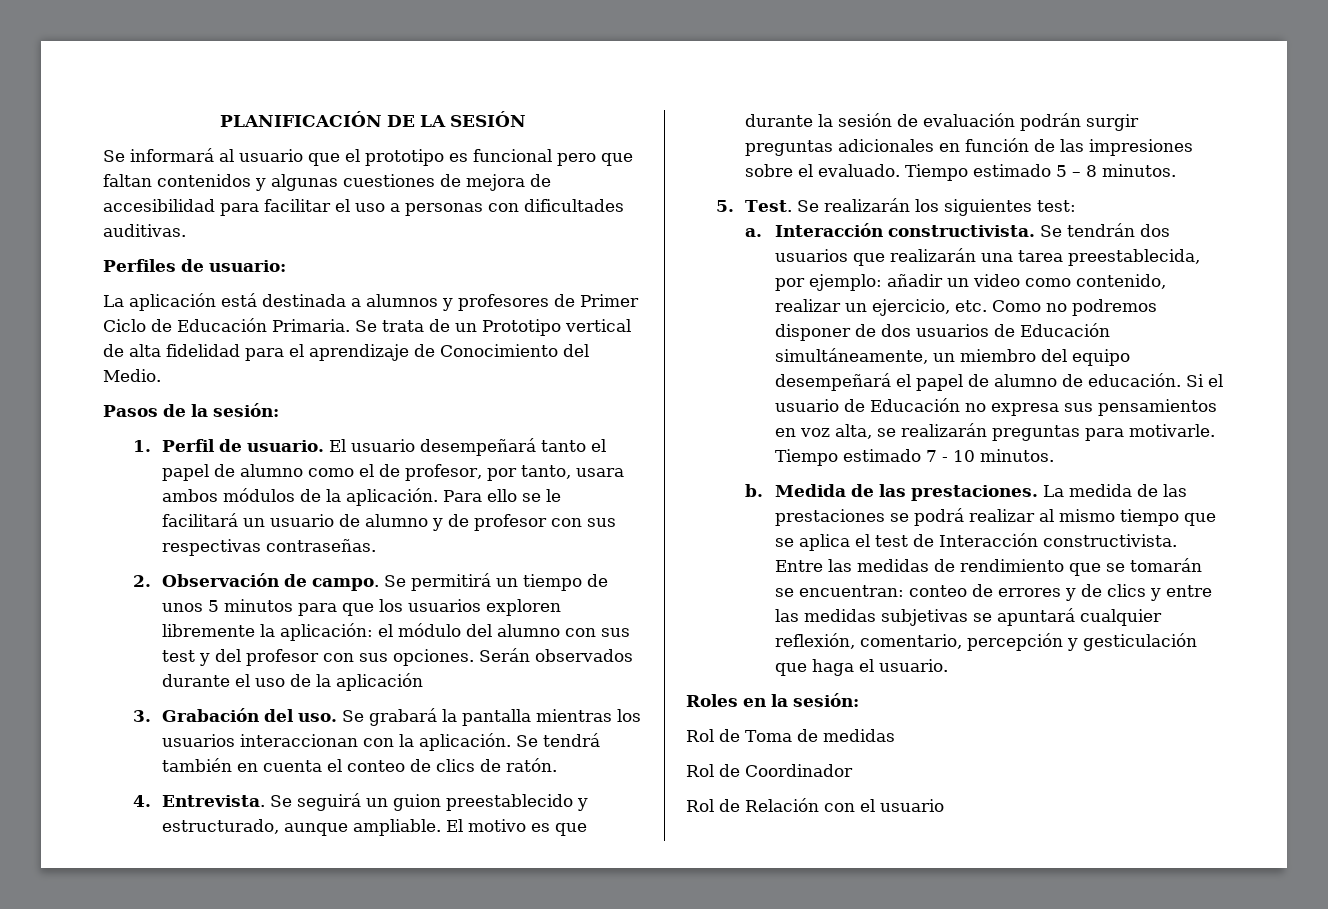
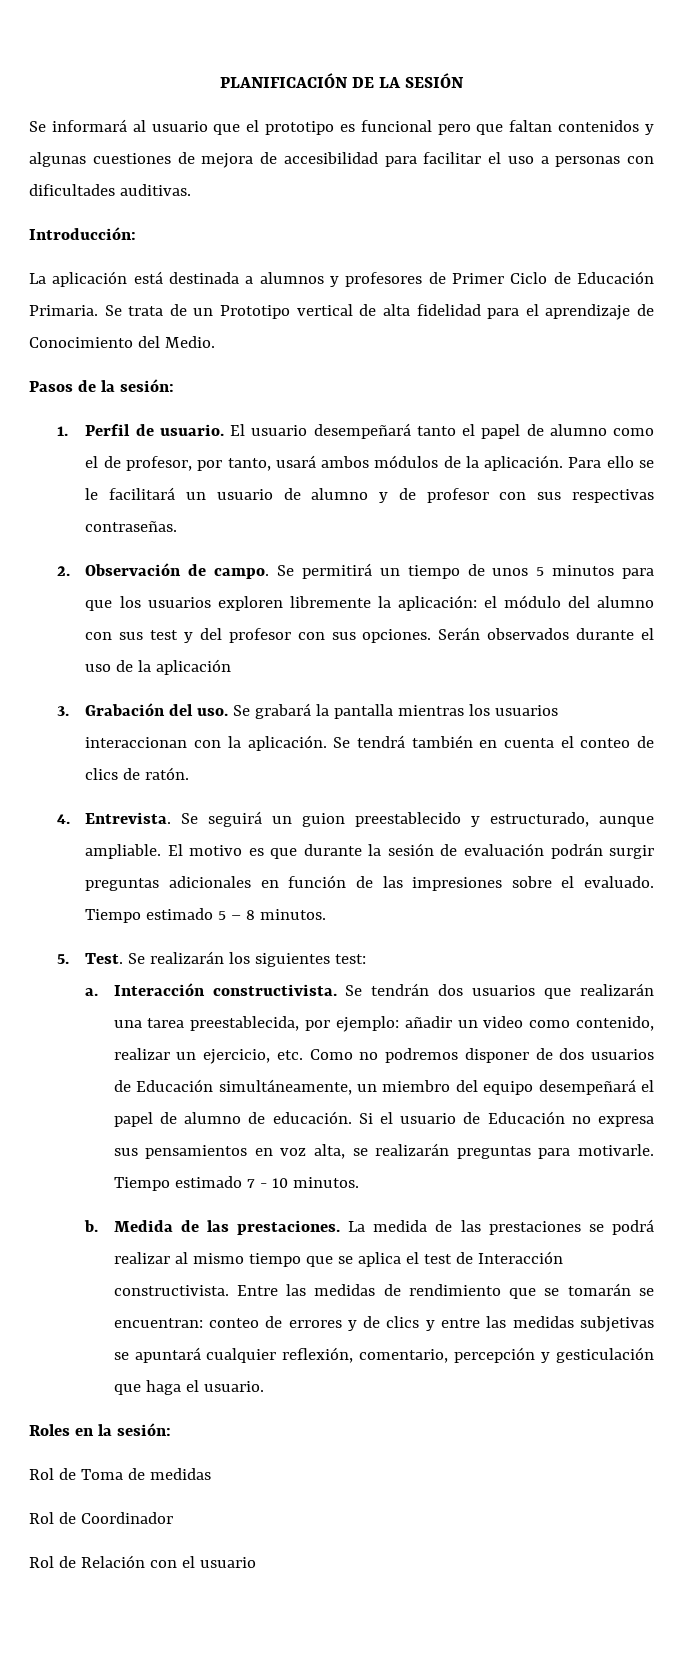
[103,259,286,272] Perfiles de usuario: -> [29,227,136,240] Introducción:
[576,468,625,477] usara -> [275,455,316,468] usará

